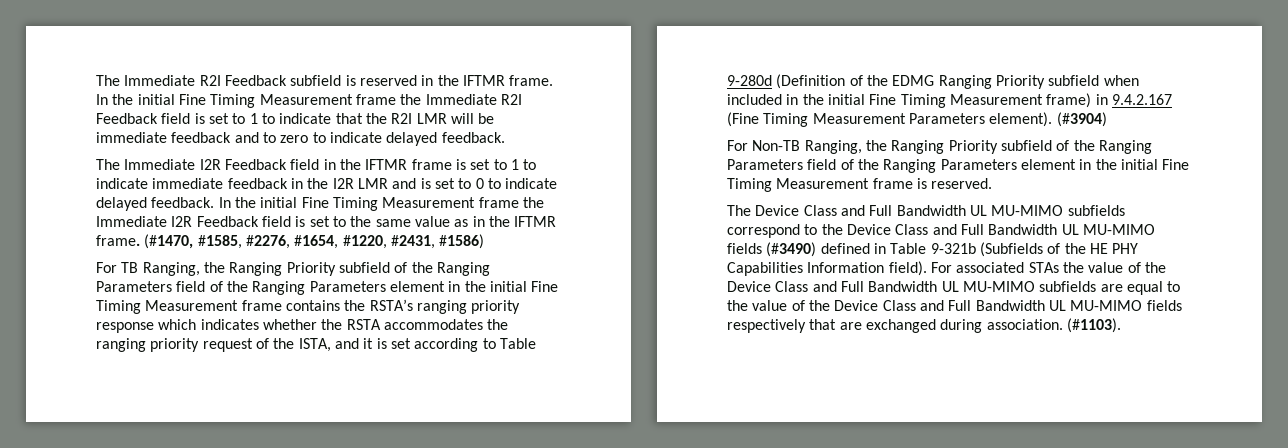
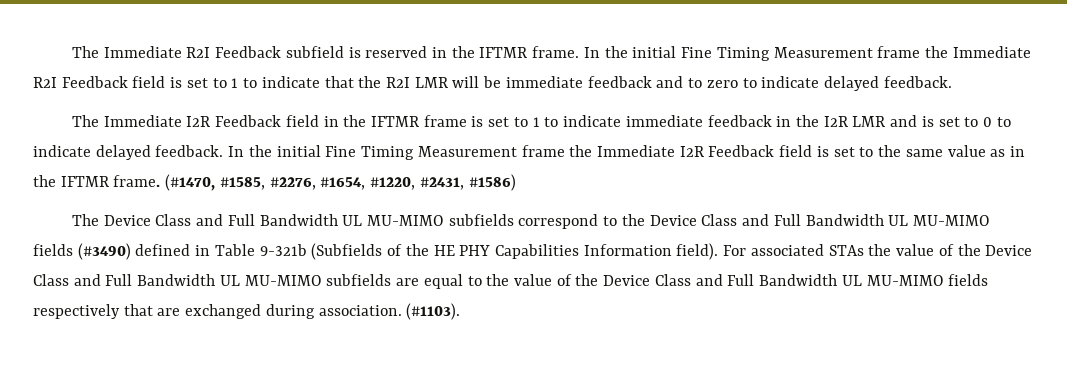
[96,262,490,276] [96,281,559,295] [96,299,521,314] [96,319,509,333] [96,338,536,352] [727,74,1139,89] [727,93,1172,108] [727,112,1107,127] [727,140,1152,154] [727,159,1190,173] [727,178,993,192] // For TB Ranging, the Ranging Priority subfield of the Ranging Parameters field of the Ranging Parameters element in the initial Fine Timing Measurement frame contains the RSTA’s ranging priority response which indicates whether the RSTA accommodates the ranging priority request of the ISTA, and it is set according to Table 9-280d (Definition of the EDMG Ranging Priority subfield when included in the initial Fine Timing Measurement frame) in 9.4.2.167 (Fine Timing Measurement Parameters element). (#3904) // For Non-TB Ranging, the Ranging Priority subfield of the Ranging Parameters field of the Ranging Parameters element in the initial Fine Timing Measurement frame is reserved. -> (516, 182) none

